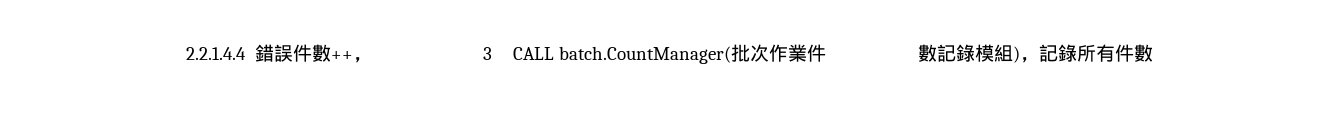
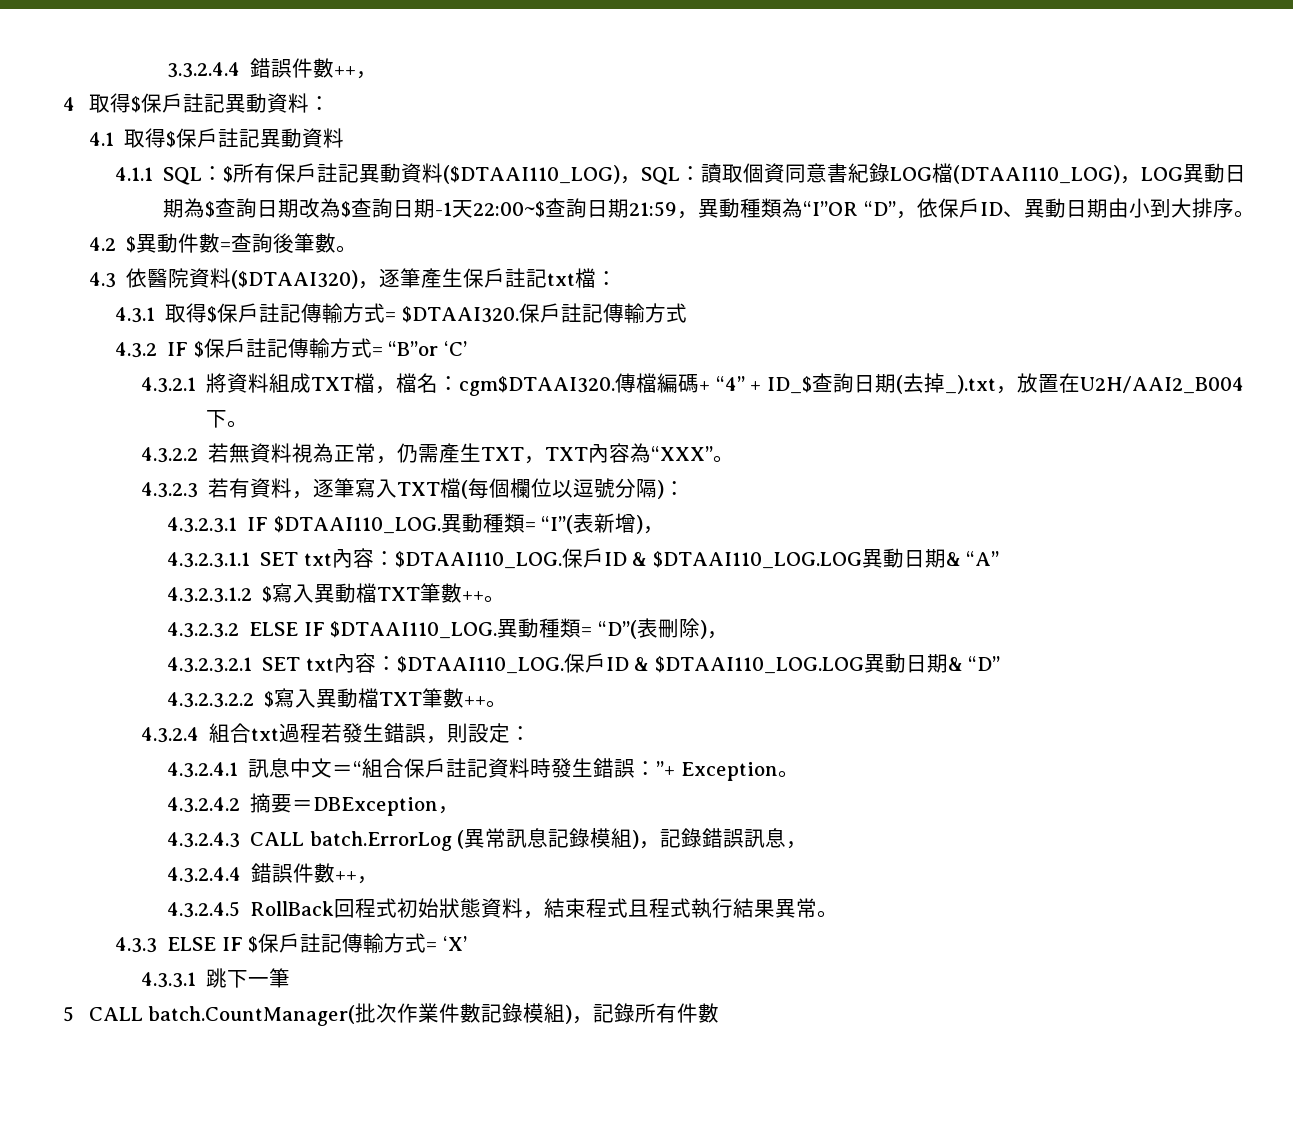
[186,44,372,63] [483,47,492,60] 2.2.1.4.4錯誤件數++， // 3 -> [166,58,378,79] [63,93,330,113] [88,128,345,148] [114,163,1247,185] [163,198,1255,219] [88,233,358,253] [88,268,618,289] [114,303,687,324] [114,338,467,359] [140,373,1244,396] [206,410,249,428] [140,443,735,464] [140,478,686,499] [166,513,665,534] [166,548,1000,569] [166,583,506,603] [166,618,728,639] [166,653,1001,674] [166,688,508,708] [140,723,532,744] [166,758,799,781] [166,793,460,816] [166,828,808,851] [166,863,379,884] [166,898,839,919] [114,933,467,954] [140,968,291,988] [63,1006,74,1022] 3.3.2.4.4錯誤件數++， // 4取得$保戶註記異動資料： // 4.1取得$保戶註記異動資料 // 4.1.1 SQL：$所有保戶註記異動資料($DTAAI110_LOG)，SQL：讀取個資同意書紀錄LOG檔(DTAAI110_LOG)，LOG異動日期為$查詢日期改為$查詢日期-1天22:00~$查詢日期21:59，異動種類為“I”OR “D”，依保戶ID、異動日期由小到大排序。 // 4.2 $異動件數=查詢後筆數。 // 4.3依醫院資料($DTAAI320)，逐筆產生保戶註記txt檔： // 4.3.1取得$保戶註記傳輸方式= $DTAAI320.保戶註記傳輸方式 // 4.3.2 IF $保戶註記傳輸方式= “B”or ‘C’ // 4.3.2.1將資料組成TXT檔，檔名：cgm$DTAAI320.傳檔編碼+ “4” + ID_$查詢日期(去掉_).txt，放置在U2H/AAI2_B004下。 // 4.3.2.2若無資料視為正常，仍需產生TXT，TXT內容為“XXX”。 // 4.3.2.3若有資料，逐筆寫入TXT檔(每個欄位以逗號分隔)： // 4.3.2.3.1 IF $DTAAI110_LOG.異動種類= “I”(表新增)， // 4.3.2.3.1.1 SET txt內容：$DTAAI110_LOG.保戶ID & $DTAAI110_LOG.LOG異動日期& “A” // 4.3.2.3.1.2 $寫入異動檔TXT筆數++。 // 4.3.2.3.2 ELSE IF $DTAAI110_LOG.異動種類= “D”(表刪除)， // 4.3.2.3.2.1 SET txt內容：$DTAAI110_LOG.保戶ID & $DTAAI110_LOG.LOG異動日期& “D” // 4.3.2.3.2.2 $寫入異動檔TXT筆數++。 // 4.3.2.4組合txt過程若發生錯誤，則設定： // 4.3.2.4.1訊息中文＝“組合保戶註記資料時發生錯誤：”+ Exception。 // 4.3.2.4.2摘要＝DBException， // 4.3.2.4.3 CALL batch.ErrorLog (異常訊息記錄模組)，記錄錯誤訊息， // 4.3.2.4.4錯誤件數++， // 4.3.2.4.5 RollBack回程式初始狀態資料，結束程式且程式執行結果異常。 // 4.3.3 ELSE IF $保戶註記傳輸方式= ‘X’ // 4.3.3.1跳下一筆 // 5

